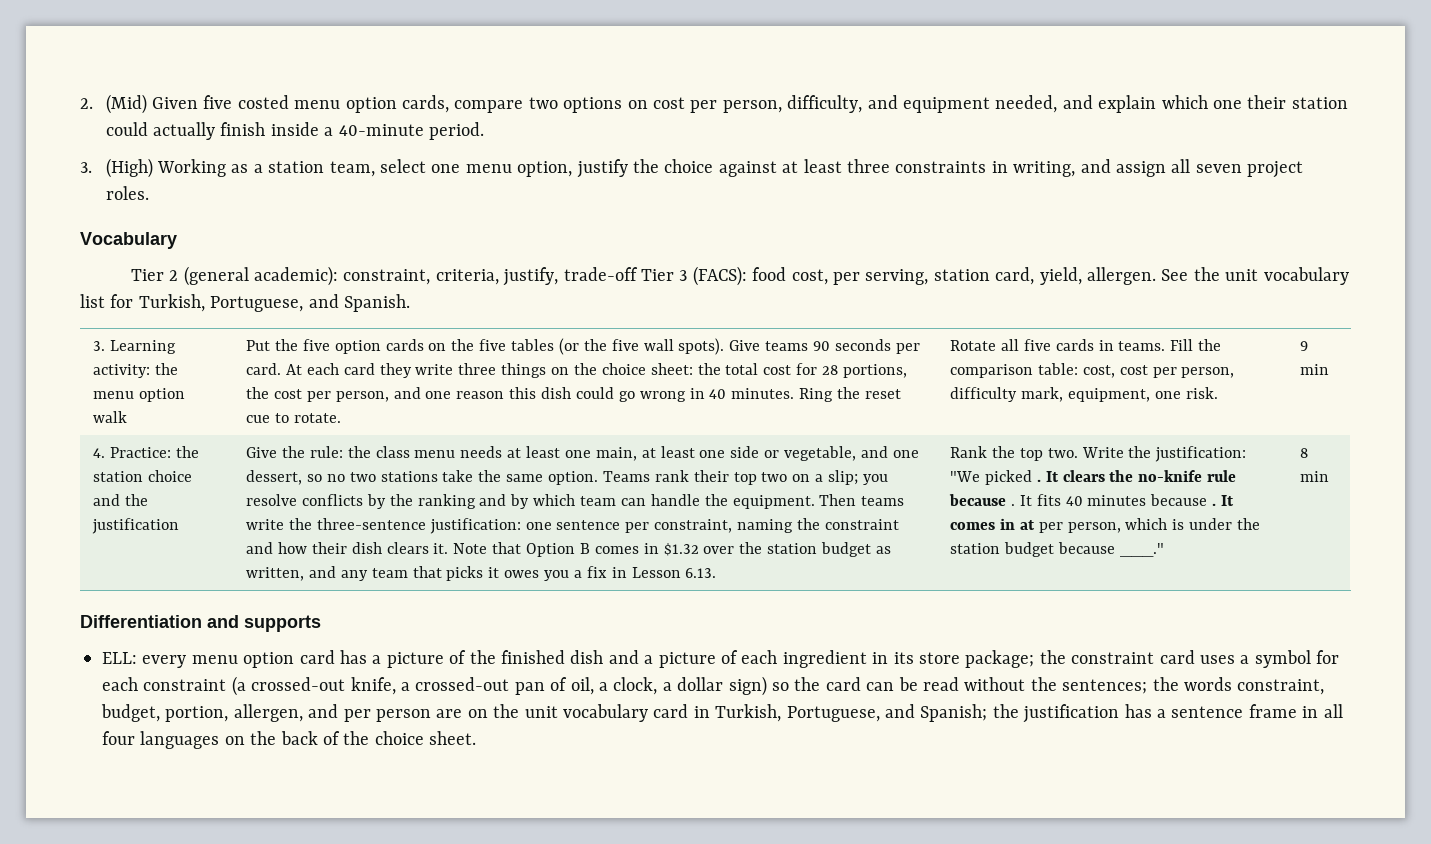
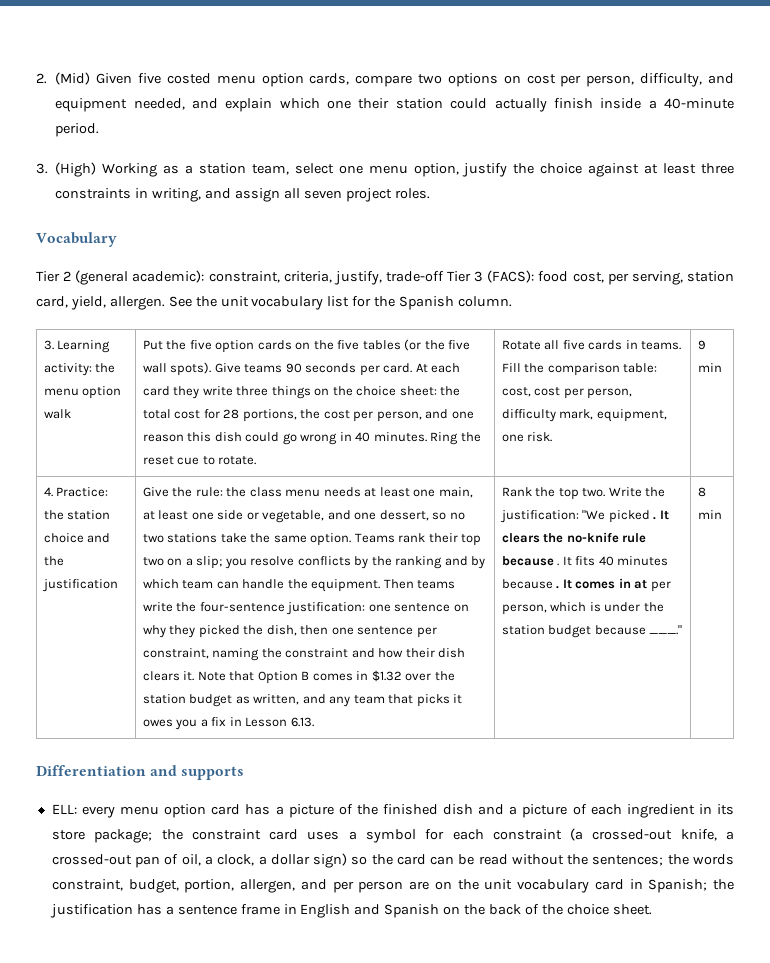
[138,294,410,312] Turkish, Portuguese, and Spanish. -> [374,296,513,310] the Spanish column.
[316,518,426,530] three-sentence -> [199,602,285,612] four-sentence
(621, 525) none -> [453,604,469,612] [142,625,414,638] on why they picked the dish, then one sentence
[715,704,915,722] Turkish, Portuguese, and -> (643, 884) none
[1323,704,1343,718] [102,731,220,749] all four languages -> [300,904,440,918] English and Spanish

